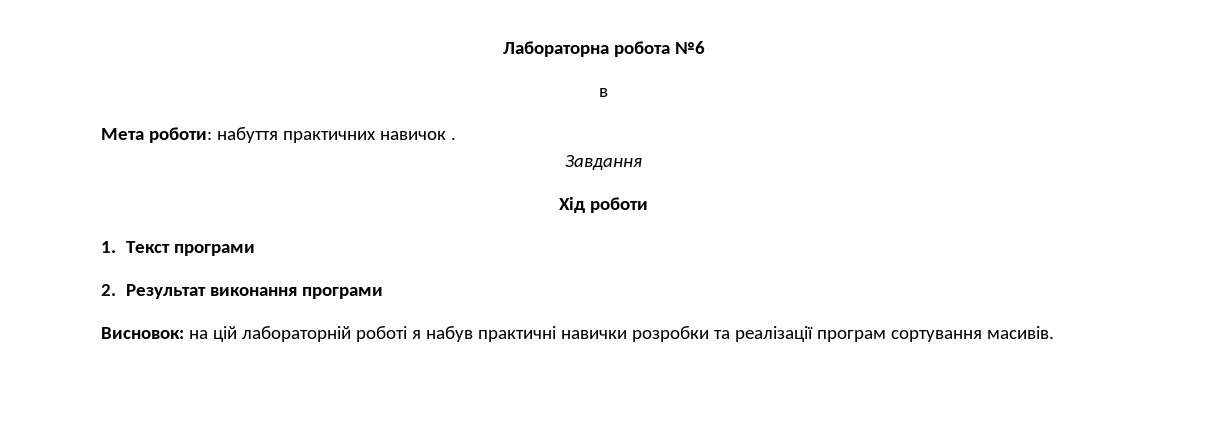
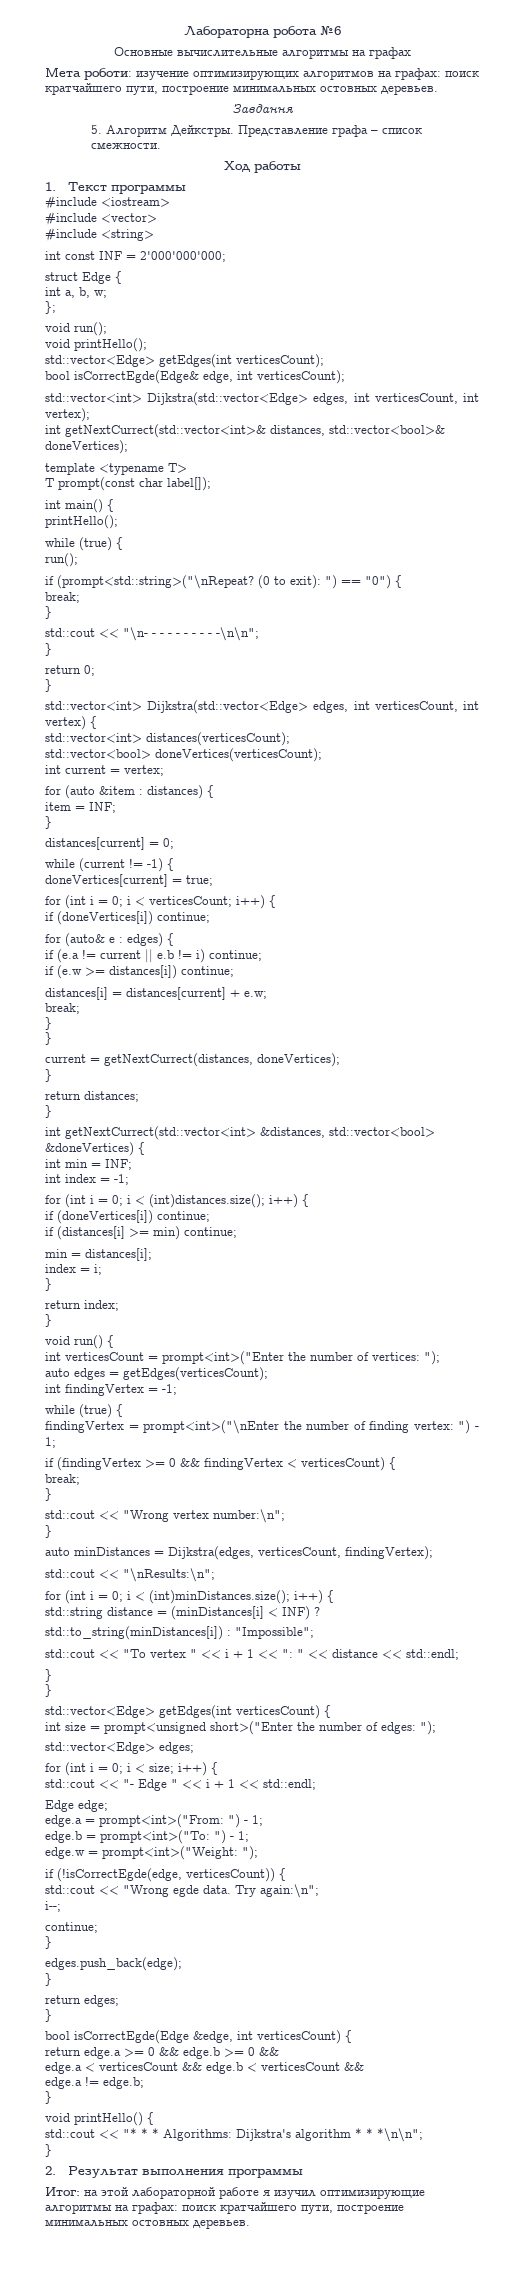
[599,88,608,97] [101,127,456,143] [565,155,642,170] [559,197,648,213] [101,241,256,256] [101,284,384,299] [101,326,1054,342] в // Мета роботи: набуття практичних навичок . // Завдання // Хід роботи // 1. Текст програми // 2. Результат виконання програми // Висновок: на цій лабораторній роботі я набув практичні навички розробки та реалізації програм сортування масивів. -> [113,47,411,59] [45,67,479,80] [45,83,438,95] [231,104,294,114] [90,125,422,137] [90,142,161,150] [223,161,301,173] [45,182,186,194] [45,196,170,210] [45,212,157,226] [45,228,154,242] [45,251,226,262] [45,271,122,284] [45,287,107,298] [45,301,56,314] [45,322,107,336] [45,338,147,352] [45,354,324,368] [45,370,345,384] [45,392,479,406] [45,408,90,422] [45,424,445,438] [45,440,128,454] [45,463,187,475] [45,477,211,491] [45,499,114,513] [45,515,118,529] [45,537,123,551] [45,553,78,567] [45,575,402,589] [45,592,80,603] [45,606,52,619] [45,627,259,641] [45,643,52,656] [45,665,95,676] [45,679,52,692] [45,700,479,714] [45,716,97,730] [45,732,290,746] [45,748,322,762] [45,765,164,776] [45,785,214,799] [45,802,116,813] [45,816,52,829] [45,837,174,850] [45,858,174,872] [45,874,213,887] [45,895,276,909] [45,911,210,925] [45,933,174,947] [45,949,262,963] [45,965,234,979] [45,987,267,1000] [45,1003,80,1014] [45,1017,52,1030] [45,1032,52,1045] [45,1053,340,1067] [45,1069,52,1082] [45,1091,139,1102] [45,1105,52,1118] [45,1126,435,1140] [45,1142,145,1156] [45,1159,132,1170] [45,1174,129,1185] [45,1194,309,1208] [45,1210,210,1224] [45,1226,237,1240] [45,1248,152,1261] [45,1264,102,1275] [45,1278,52,1291] [45,1300,119,1311] [45,1314,52,1327] [45,1335,114,1349] [45,1351,440,1365] [45,1367,268,1381] [45,1384,177,1396] [45,1404,123,1418] [45,1420,479,1434] [45,1437,56,1448] [45,1457,396,1471] [45,1474,80,1485] [45,1488,52,1501] [45,1509,285,1523] [45,1525,52,1538] [45,1546,433,1560] [45,1568,215,1582] [45,1590,334,1604] [45,1606,320,1620] [45,1626,314,1640] [45,1649,459,1660] [45,1669,52,1682] [45,1684,52,1697] [45,1705,331,1719] [45,1721,436,1735] [45,1742,194,1754] [45,1762,218,1776] [45,1779,316,1791] [45,1800,108,1812] [45,1814,263,1828] [45,1830,249,1844] [45,1846,258,1860] [45,1868,286,1882] [45,1884,319,1898] [45,1901,61,1912] [45,1922,98,1933] [45,1936,52,1949] [45,1957,182,1971] [45,1973,52,1986] [45,1995,119,2007] [45,2009,52,2022] [45,2030,352,2044] [45,2047,279,2059] [45,2062,364,2074] [45,2076,144,2089] [45,2091,52,2104] [45,2112,154,2126] [45,2128,423,2142] [45,2144,52,2157] [45,2166,303,2178] [45,2187,425,2199] [45,2202,404,2214] [45,2219,250,2229] Основные вычислительные алгоритмы на графах // Мета роботи: изучение оптимизирующих алгоритмов на графах: поиск кратчайшего пути, построение минимальных остовных деревьев. // Завдання // 5. Алгоритм Дейкстры. Представление графа – список смежности. // Ход работы // 1. Текст программы // #include <iostream> // #include <vector> // #include <string> // int const INF = 2'000'000'000; // struct Edge { // int a, b, w; // }; // void run(); // void printHello(); // std::vector<Edge> getEdges(int verticesCount); // bool isCorrectEgde(Edge& edge, int verticesCount); // std::vector<int> Dijkstra(std::vector<Edge> edges, int verticesCount, int vertex); // int getNextCurrect(std::vector<int>& distances, std::vector<bool>& doneVertices); // template <typename T> // T prompt(const char label[]); // int main() { // printHello(); // while (true) { // run(); // if (prompt<std::string>("\nRepeat? (0 to exit): ") == "0") { // break; // } // std::cout << "\n- - - - - - - - - -\n\n"; // } // return 0; // } // std::vector<int> Dijkstra(std::vector<Edge> edges, int verticesCount, int vertex) { // std::vector<int> distances(verticesCount); // std::vector<bool> doneVertices(verticesCount); // int current = vertex; // for (auto &item : distances) { // item = INF; // } // distances[current] = 0; // while (current != -1) { // doneVertices[current] = true; // for (int i = 0; i < verticesCount; i++) { // if (doneVertices[i]) continue; // for (auto& e : edges) { // if (e.a != current || e.b != i) continue; // if (e.w >= distances[i]) continue; // distances[i] = distances[current] + e.w; // break; // } // } // current = getNextCurrect(distances, doneVertices); // } // return distances; // } // int getNextCurrect(std::vector<int> &distances, std::vector<bool> &doneVertices) { // int min = INF; // int index = -1; // for (int i = 0; i < (int)distances.size(); i++) { // if (doneVertices[i]) continue; // if (distances[i] >= min) continue; // min = distances[i]; // index = i; // } // return index; // } // void run() { // int verticesCount = prompt<int>("Enter the number of vertices: "); // auto edges = getEdges(verticesCount); // int findingVertex = -1; // while (true) { // findingVertex = prompt<int>("\nEnter the number of finding vertex: ") - 1; // if (findingVertex >= 0 && findingVertex < verticesCount) { // break; // } // std::cout << "Wrong vertex number:\n"; // } // auto minDistances = Dijkstra(edges, verticesCount, findingVertex); // std::cout << "\nResults:\n"; // for (int i = 0; i < (int)minDistances.size(); i++) { // std::string distance = (minDistances[i] < INF) ? // std::to_string(minDistances[i]) : "Impossible"; // std::cout << "To vertex " << i + 1 << ": " << distance << std::endl; // } // } // std::vector<Edge> getEdges(int verticesCount) { // int size = prompt<unsigned short>("Enter the number of edges: "); // std::vector<Edge> edges; // for (int i = 0; i < size; i++) { // std::cout << "- Edge " << i + 1 << std::endl; // Edge edge; // edge.a = prompt<int>("From: ") - 1; // edge.b = prompt<int>("To: ") - 1; // edge.w = prompt<int>("Weight: "); // if (!isCorrectEgde(edge, verticesCount)) { // std::cout << "Wrong egde data. Try again:\n"; // i--; // continue; // } // edges.push_back(edge); // } // return edges; // } // bool isCorrectEgde(Edge &edge, int verticesCount) { // return edge.a >= 0 && edge.b >= 0 && // edge.a < verticesCount && edge.b < verticesCount && // edge.a != edge.b; // } // void printHello() { // std::cout << "* * * Algorithms: Dijkstra's algorithm * * *\n\n"; // } // 2. Результат выполнения программы // Итог: на этой лабораторной работе я изучил оптимизирующие алгоритмы на графах: поиск кратчайшего пути, построение минимальных остовных деревьев.

